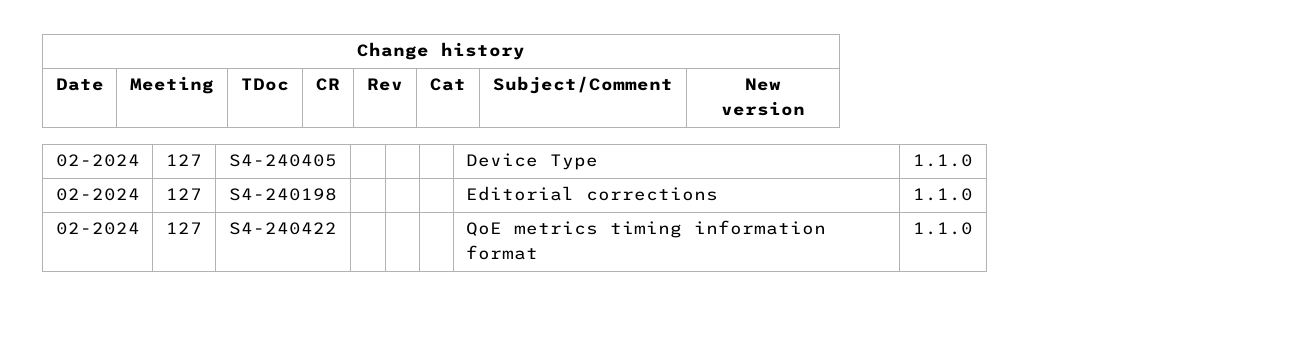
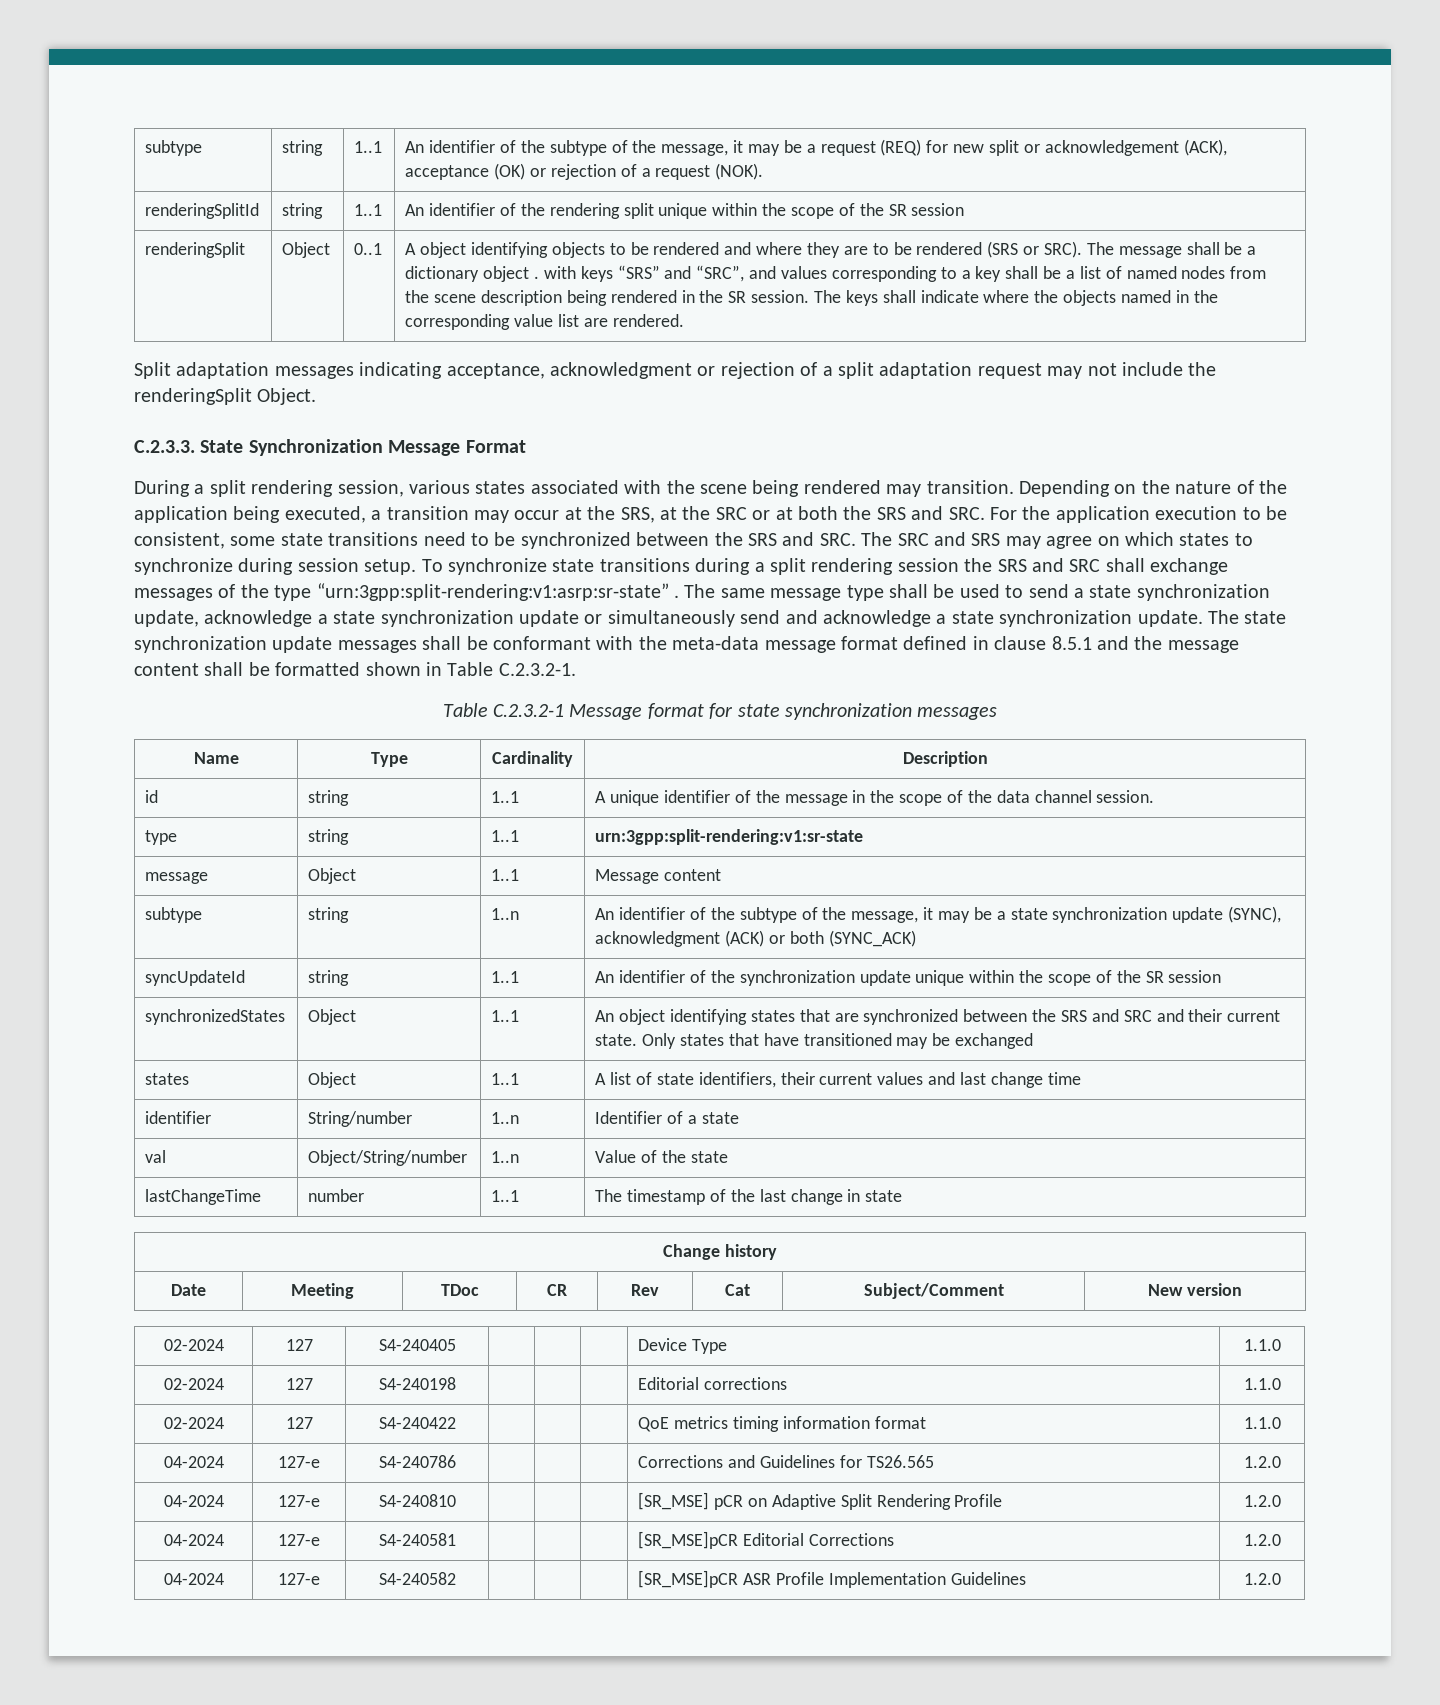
(357, 51) none -> [145,140,203,156] [282,140,324,156] [354,141,383,153] [405,139,1227,156] [405,163,764,180] [145,203,260,219] [282,203,324,219] [354,204,383,216] [405,203,965,219] [145,242,246,258] [282,242,331,258] [354,243,383,255] [405,241,1257,258] [405,265,1267,282] [405,290,1218,306] [405,314,684,330] [134,362,1217,379] [134,388,317,405] [134,439,526,456] [134,480,1287,497] [134,506,1287,523] [134,532,1253,549] [134,558,1229,575] [134,583,1270,601] [134,610,1287,627] [134,636,1239,653] [134,662,576,676] [442,703,998,720] [193,752,239,764] [370,752,408,767] [492,751,573,767] [902,751,988,767] [145,790,159,803] [308,790,350,806] [491,791,520,803] [595,790,1155,806] [145,830,178,845] [308,829,350,845] [491,830,520,842] [595,829,864,845] [145,872,209,884] [308,868,357,884] [491,869,520,881] [595,869,722,884] [145,907,203,923] [308,907,350,923] [491,908,520,920] [595,906,1282,923] [595,930,916,947] [145,970,246,986] [308,970,350,986] [491,971,520,983] [595,970,1222,986] [145,1009,286,1025] [308,1009,357,1025] [491,1010,520,1022] [595,1009,1281,1025] [595,1033,1034,1049] [145,1073,190,1085] [308,1072,357,1088] [491,1073,520,1085] [595,1072,1081,1088] [145,1111,212,1124] [308,1111,413,1127] [491,1112,520,1124] [595,1111,739,1124] [145,1150,167,1163] [308,1150,468,1166] [491,1151,520,1163] [595,1150,728,1163] [145,1189,262,1205] [308,1189,365,1202] [491,1190,520,1202] [595,1189,903,1205] subtype | string | 1..1 | An identifier of the subtype of the message, it may be a request (REQ) for new split or acknowledgement (ACK), acceptance (OK) or rejection of a request (NOK). // renderingSplitId | string | 1..1 | An identifier of the rendering split unique within the scope of the SR session // renderingSplit | Object | 0..1 | A object identifying objects to be rendered and where they are to be rendered (SRS or SRC). The message shall be a dictionary object . with keys “SRS” and “SRC”, and values corresponding to a key shall be a list of named nodes from the scene description being rendered in the SR session. The keys shall indicate where the objects named in the corresponding value list are rendered. // Split adaptation messages indicating acceptance, acknowledgment or rejection of a split adaptation request may not include the renderingSplit Object. // C.2.3.3. State Synchronization Message Format // During a split rendering session, various states associated with the scene being rendered may transition. Depending on the nature of the application being executed, a transition may occur at the SRS, at the SRC or at both the SRS and SRC. For the application execution to be consistent, some state transitions need to be synchronized between the SRS and SRC. The SRC and SRS may agree on which states to synchronize during session setup. To synchronize state transitions during a split rendering session the SRS and SRC shall exchange messages of the type “urn:3gpp:split-rendering:v1:asrp:sr-state” . The same message type shall be used to send a state synchronization update, acknowledge a state synchronization update or simultaneously send and acknowledge a state synchronization update. The state synchronization update messages shall be conformant with the meta-data message format defined in clause 8.5.1 and the message content shall be formatted shown in Table C.2.3.2-1. // Table C.2.3.2-1 Message format for state synchronization messages // Name | Type | Cardinality | Description // id | string | 1..1 | A unique identifier of the message in the scope of the data channel session. // type | string | 1..1 | urn:3gpp:split-rendering:v1:sr-state // message | Object | 1..1 | Message content // subtype | string | 1..n | An identifier of the subtype of the message, it may be a state synchronization update (SYNC), acknowledgment (ACK) or both (SYNC_ACK) // syncUpdateId | string | 1..1 | An identifier of the synchronization update unique within the scope of the SR session // synchronizedStates | Object | 1..1 | An object identifying states that are synchronized between the SRS and SRC and their current state. Only states that have transitioned may be exchanged // states | Object | 1..1 | A list of state identifiers, their current values and last change time // identifier | String/number | 1..n | Identifier of a state // val | Object/String/number | 1..n | Value of the state // lastChangeTime | number | 1..1 | The timestamp of the last change in state //
(973, 228) none -> [163,1456,224,1468] [278,1456,320,1468] [378,1455,456,1468] [638,1455,934,1468] [1243,1456,1281,1468] [163,1495,224,1507] [278,1495,320,1507] [378,1494,456,1507] [638,1492,1003,1510] [1243,1495,1281,1507] [163,1534,224,1546] [278,1534,320,1546] [378,1533,456,1546] [638,1531,894,1549] [1243,1534,1281,1546] [163,1573,224,1585] [278,1573,320,1585] [378,1572,456,1585] [638,1570,1026,1588] [1243,1573,1281,1585] // 04-2024 | 127-e | S4-240786 | | | | Corrections and Guidelines for TS26.565 | 1.2.0 // 04-2024 | 127-e | S4-240810 | | | | [SR_MSE] pCR on Adaptive Split Rendering Profile | 1.2.0 // 04-2024 | 127-e | S4-240581 | | | | [SR_MSE]pCR Editorial Corrections | 1.2.0 // 04-2024 | 127-e | S4-240582 | | | | [SR_MSE]pCR ASR Profile Implementation Guidelines | 1.2.0

